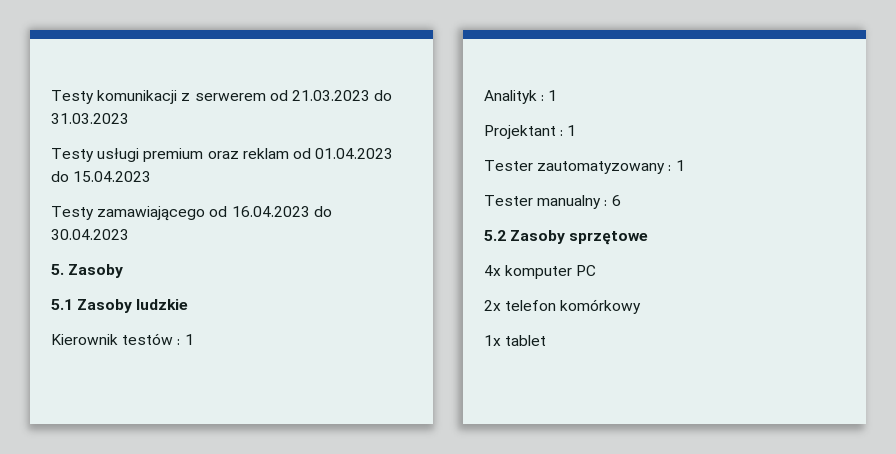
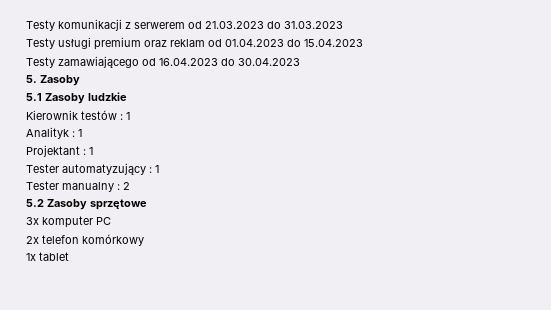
[537,161,666,174] zautomatyzowany -> [62,163,146,175] automatyzujący
[611,195,621,206] 6 -> [123,182,130,190] 2
[484,265,501,276] 4x -> [26,217,39,225] 3x

